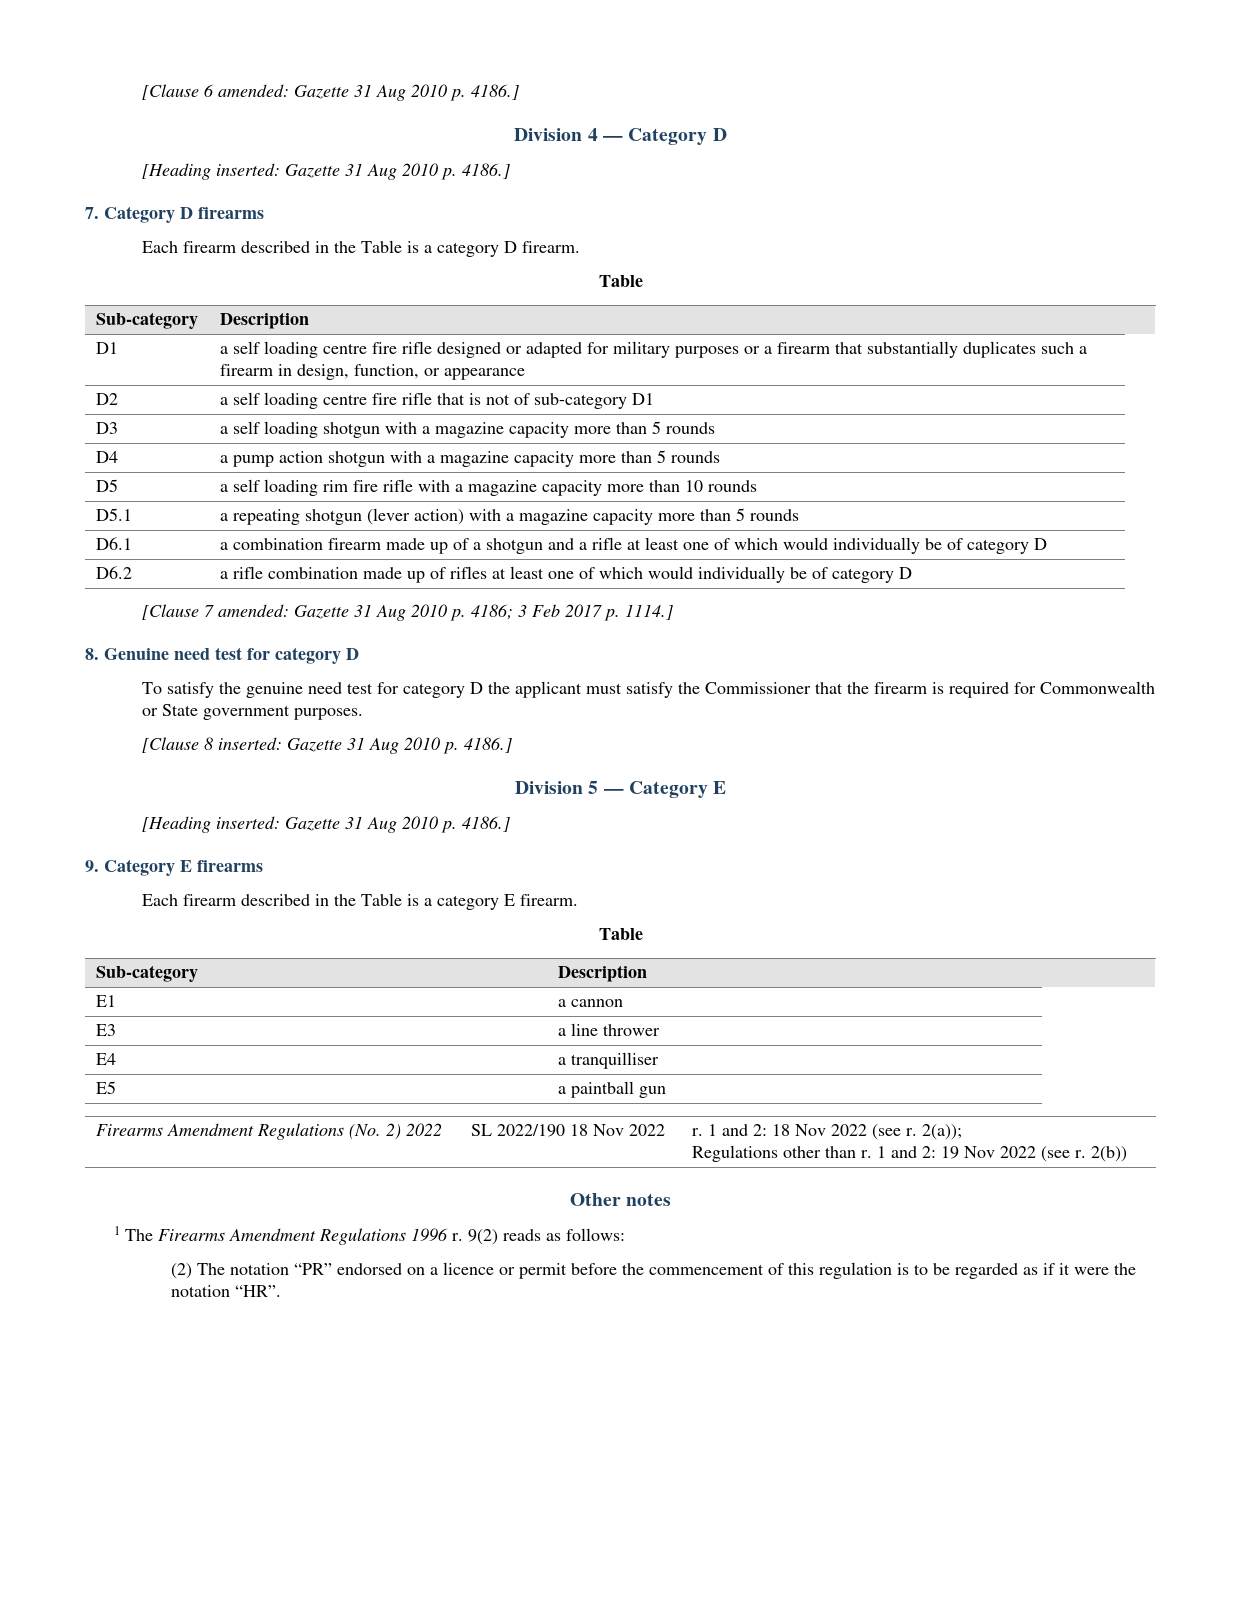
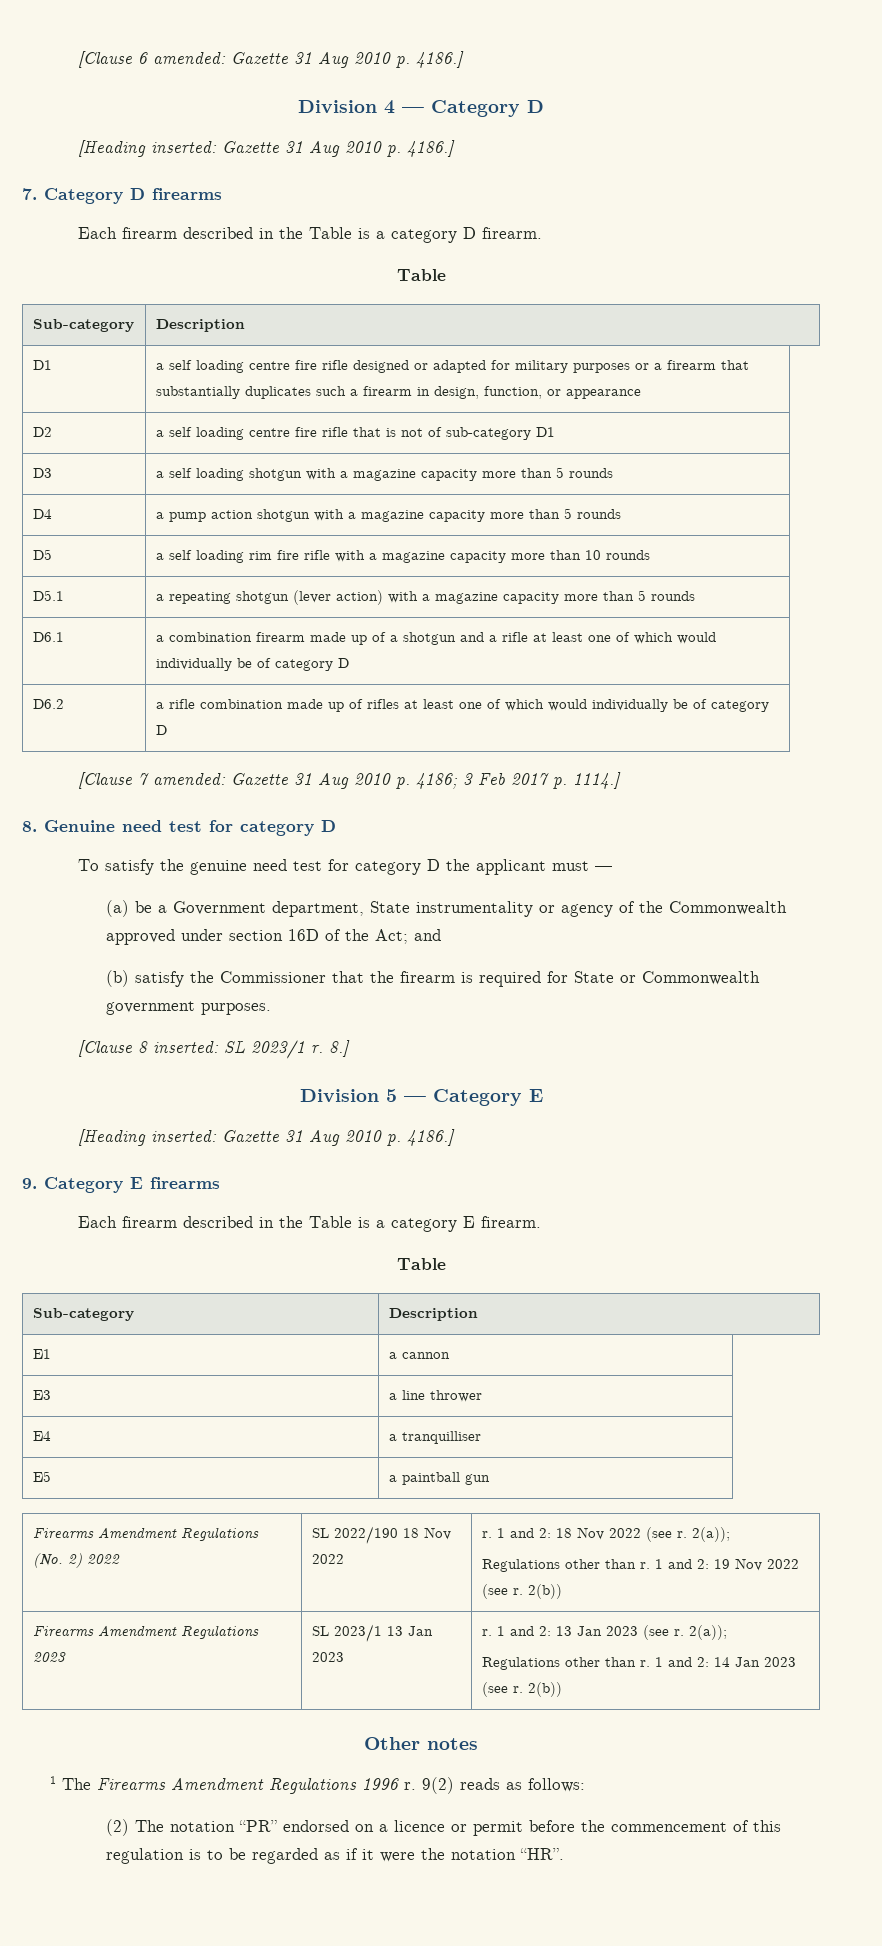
(623, 688) none -> [594,866,612,871] [105,900,787,917] [105,929,441,945] [105,970,129,987] — // (a) be a Government department, State instrumentality or agency of the Commonwealth approved under section 16D of the Act; and // (b)
[1040,681,1156,694] [142,704,199,716] Commonwealth or State -> [573,971,760,985] State or Commonwealth
[287,737,513,754] Gazette 31 Aug 2010 p. 4186.] -> [223,1040,350,1059] SL 2023/1 r. 8.]
(1127, 1154) none -> [32,1625,259,1639] [32,1652,66,1662] [311,1624,433,1642] [311,1652,344,1662] [481,1625,727,1640] [481,1657,796,1670] [481,1682,562,1697] // Firearms Amendment Regulations 2023 | SL 2023/1 13 Jan 2023 | r. 1 and 2: 13 Jan 2023 (see r. 2(a)); // Regulations other than r. 1 and 2: 14 Jan 2023 (see r. 2(b))

